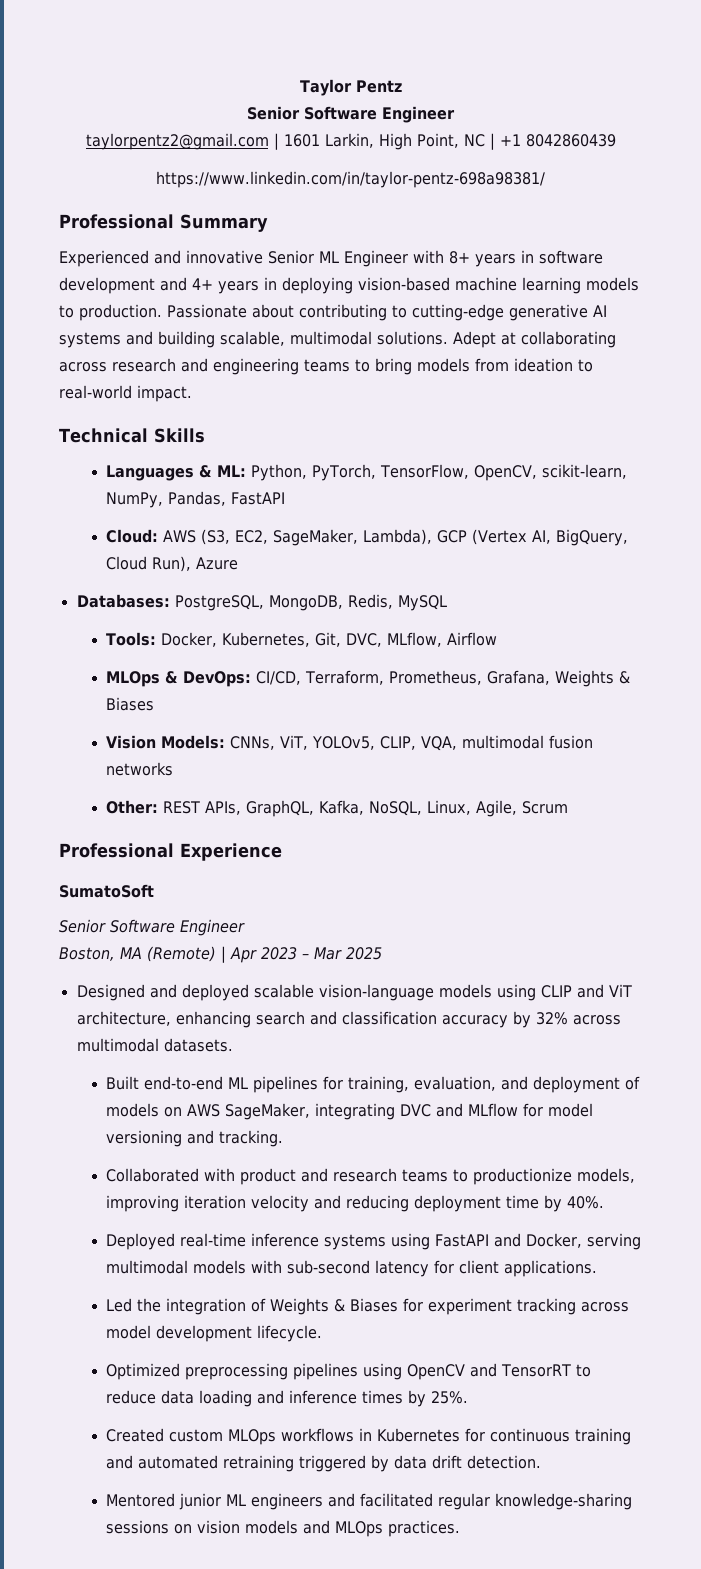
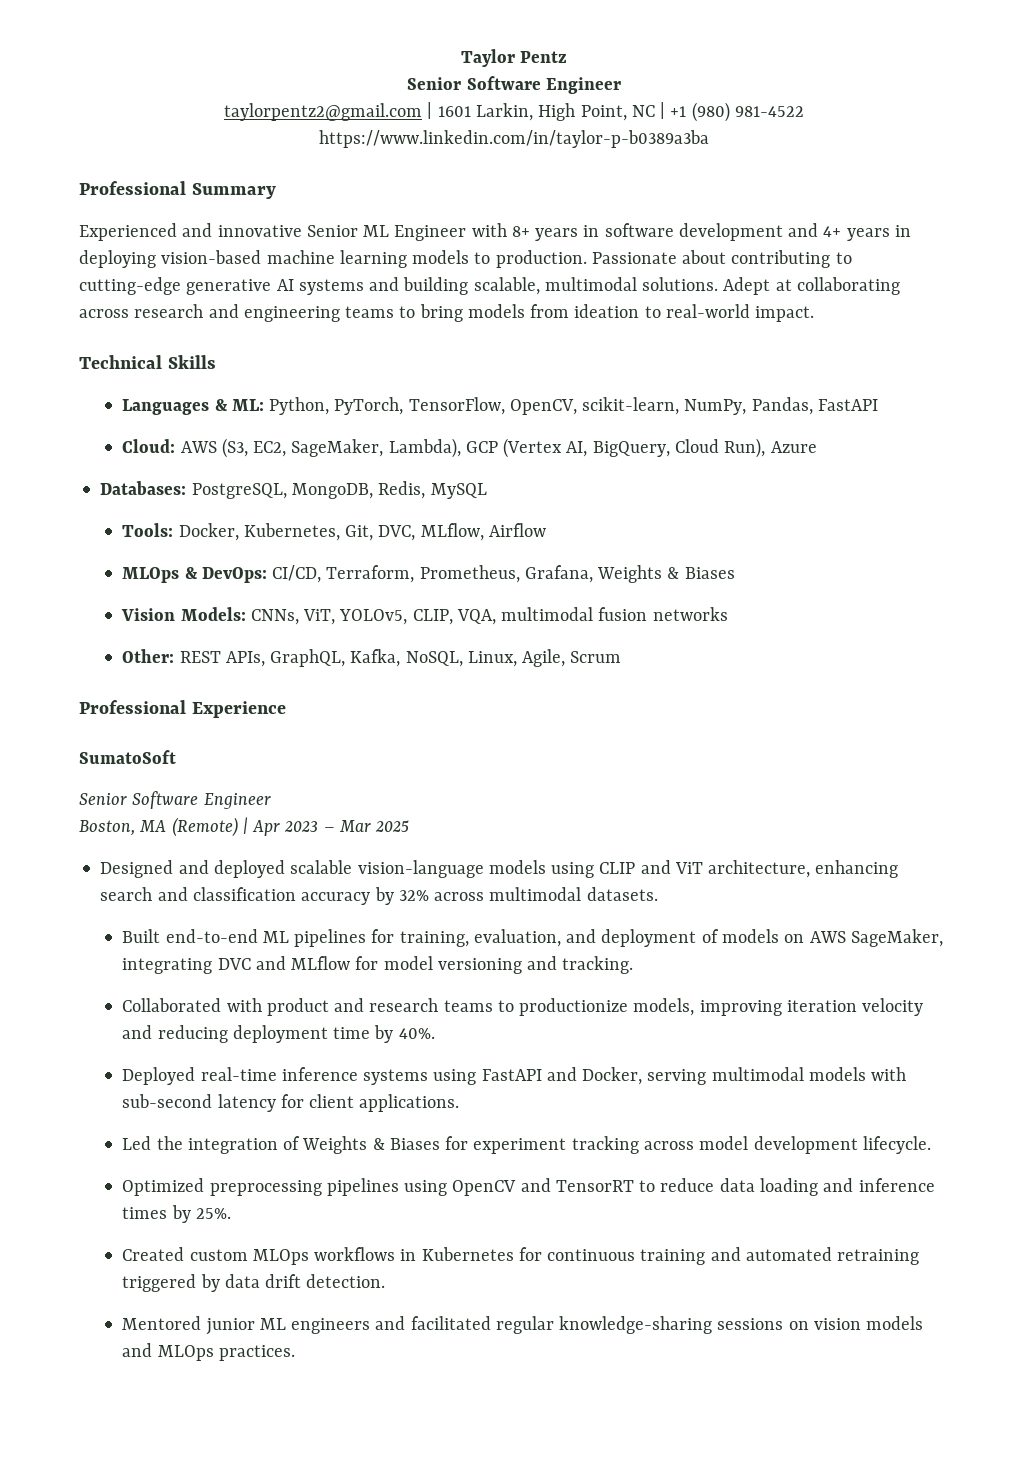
[525,134,616,147] [156,171,546,188] 8042860439 // https://www.linkedin.com/in/taylor-pentz-698a98381/ -> [691,102,804,122] [319,130,709,148] (980) 981-4522 https://www.linkedin.com/in/taylor-p-b0389a3ba

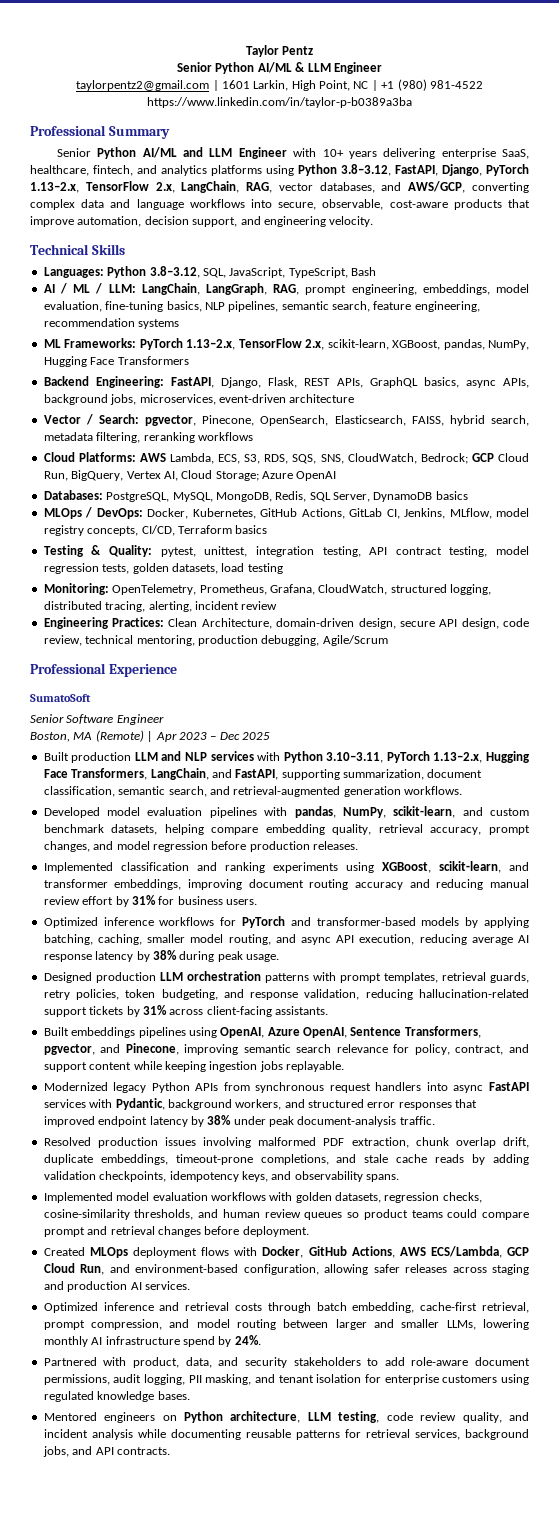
[466,76,541,90] Software -> [215,62,331,74] Python AI/ML & LLM
[79,223,911,241] [79,250,852,268] [79,277,900,295] [79,304,815,322] [79,355,216,369] [122,397,878,415] [122,438,817,458] Experienced and innovative Senior ML Engineer with 8+ years in software development and 4+ years in deploying vision-based machine learning models to production. Passionate about contributing to cutting-edge generative AI systems and building scalable, multimodal solutions. Adept at collaborating across research and engineering teams to bring models from ideation to real-world impact. // Technical Skills // Languages & ML: Python, PyTorch, TensorFlow, OpenCV, scikit-learn, NumPy, Pandas, FastAPI // Cloud: AWS (S3, EC2, SageMaker, Lambda), GCP (Vertex AI, BigQuery, Cloud Run), Azure -> [56,147,529,159] [30,164,529,176] [30,181,529,193] [30,199,530,210] [30,216,374,227] [30,244,125,255] [43,266,376,278] [43,283,529,295] [43,301,480,312] [43,318,180,329] [43,338,529,350] [43,356,189,367] [43,376,529,388] [43,394,355,405] [43,414,530,426] [43,432,253,443] [43,452,529,464] [43,470,337,481] Senior Python AI/ML and LLM Engineer with 10+ years delivering enterprise SaaS, healthcare, fintech, and analytics platforms using Python 3.8–3.12, FastAPI, Django, PyTorch 1.13–2.x, TensorFlow 2.x, LangChain, RAG, vector databases, and AWS/GCP, converting complex data and language workflows into secure, observable, cost-aware products that improve automation, decision support, and engineering velocity. // Technical Skills // Languages: Python 3.8–3.12, SQL, JavaScript, TypeScript, Bash // AI / ML / LLM: LangChain, LangGraph, RAG, prompt engineering, embeddings, model evaluation, fine-tuning basics, NLP pipelines, semantic search, feature engineering, recommendation systems // ML Frameworks: PyTorch 1.13–2.x, TensorFlow 2.x, scikit-learn, XGBoost, pandas, NumPy, Hugging Face Transformers // Backend Engineering: FastAPI, Django, Flask, REST APIs, GraphQL basics, async APIs, background jobs, microservices, event-driven architecture // Vector / Search: pgvector, Pinecone, OpenSearch, Elasticsearch, FAISS, hybrid search, metadata filtering, reranking workflows // Cloud Platforms: AWS Lambda, ECS, S3, RDS, SQS, SNS, CloudWatch, Bedrock; GCP Cloud Run, BigQuery, Vertex AI, Cloud Storage; Azure OpenAI
(287, 491) none -> [172,492,213,502] MySQL,
[430,483,487,499] [122,523,546,541] [122,565,735,583] [121,607,728,625] [122,649,622,667] MySQL // Tools: Docker, Kubernetes, Git, DVC, MLflow, Airflow // MLOps & DevOps: CI/CD, Terraform, Prometheus, Grafana, Weights & Biases // Vision Models: CNNs, ViT, YOLOv5, CLIP, VQA, multimodal fusion networks // Other: REST APIs, GraphQL, Kafka, NoSQL, Linux, Agile, Scrum -> [309,491,468,502] [43,507,530,519] [43,525,268,536] [43,545,529,557] [43,563,283,574] [43,583,491,595] [43,601,278,612] [43,617,529,629] [43,635,388,646] SQL Server, DynamoDB basics // MLOps / DevOps: Docker, Kubernetes, GitHub Actions, GitLab CI, Jenkins, MLflow, model registry concepts, CI/CD, Terraform basics // Testing & Quality: pytest, unittest, integration testing, API contract testing, model regression tests, golden datasets, load testing // Monitoring: OpenTelemetry, Prometheus, Grafana, CloudWatch, structured logging, distributed tracing, alerting, incident review // Engineering Practices: Clean Architecture, domain-driven design, secure API design, code review, technical mentoring, production debugging, Agile/Scrum
[338,820,371,832] Mar -> [219,732,240,740] Dec
[100,860,899,878] [100,887,658,905] [122,929,943,947] [122,956,634,974] [122,998,924,1016] [122,1025,435,1043] [122,1067,907,1085] [122,1094,460,1112] [122,1136,931,1154] [122,1178,935,1196] [122,1205,231,1223] [122,1247,920,1265] [122,1274,386,1292] [122,1316,924,1335] [122,1343,295,1361] Designed and deployed scalable vision-language models using CLIP and ViT architecture, enhancing search and classification accuracy by 32% across multimodal datasets. // Built end-to-end ML pipelines for training, evaluation, and deployment of models on AWS SageMaker, integrating DVC and MLflow for model versioning and tracking. // Collaborated with product and research teams to productionize models, improving iteration velocity and reducing deployment time by 40%. // Deployed real-time inference systems using FastAPI and Docker, serving multimodal models with sub-second latency for client applications. // Led the integration of Weights & Biases for experiment tracking across model development lifecycle. // Optimized preprocessing pipelines using OpenCV and TensorRT to reduce data loading and inference times by 25%. // Created custom MLOps workflows in Kubernetes for continuous training and automated retraining triggered by data drift detection. // Mentored junior ML engineers and facilitated regular knowledge-sharing sessions on vision models and MLOps practices. -> [43,751,530,763] [43,768,483,780] [43,786,462,797] [43,806,529,818] [43,824,530,835] [43,841,358,852] [43,861,529,873] [43,879,529,890] [43,895,257,907] [43,916,529,928] [43,934,529,945] [43,950,279,962] [43,971,529,983] [43,989,529,1000] [43,1005,328,1017] [43,1026,481,1038] [43,1043,529,1055] [43,1061,344,1072] [43,1082,529,1093] [43,1098,478,1110] [43,1115,435,1127] [43,1137,530,1148] [43,1154,530,1165] [43,1171,399,1182] [43,1192,482,1203] [43,1209,530,1220] [43,1226,309,1237] [43,1246,529,1258] [43,1263,529,1275] [43,1281,190,1292] [43,1302,529,1313] [43,1319,529,1330] [43,1335,261,1347] [43,1357,530,1368] [43,1374,530,1385] [43,1391,190,1402] [43,1411,530,1423] [43,1429,529,1440] [42,1446,170,1457] Built production LLM and NLP services with Python 3.10–3.11, PyTorch 1.13–2.x, Hugging Face Transformers, LangChain, and FastAPI, supporting summarization, document classification, semantic search, and retrieval-augmented generation workflows. // Developed model evaluation pipelines with pandas, NumPy, scikit-learn, and custom benchmark datasets, helping compare embedding quality, retrieval accuracy, prompt changes, and model regression before production releases. // Implemented classification and ranking experiments using XGBoost, scikit-learn, and transformer embeddings, improving document routing accuracy and reducing manual review effort by 31% for business users. // Optimized inference workflows for PyTorch and transformer-based models by applying batching, caching, smaller model routing, and async API execution, reducing average AI response latency by 38% during peak usage. // Designed production LLM orchestration patterns with prompt templates, retrieval guards, retry policies, token budgeting, and response validation, reducing hallucination-related support tickets by 31% across client-facing assistants. // Built embeddings pipelines using OpenAI, Azure OpenAI, Sentence Transformers, pgvector, and Pinecone, improving semantic search relevance for policy, contract, and support content while keeping ingestion jobs replayable. // Modernized legacy Python APIs from synchronous request handlers into async FastAPI services with Pydantic, background workers, and structured error responses that improved endpoint latency by 38% under peak document-analysis traffic. // Resolved production issues involving malformed PDF extraction, chunk overlap drift, duplicate embeddings, timeout-prone completions, and stale cache reads by adding validation checkpoints, idempotency keys, and observability spans. // Implemented model evaluation workflows with golden datasets, regression checks, cosine-similarity thresholds, and human review queues so product teams could compare prompt and retrieval changes before deployment. // Created MLOps deployment flows with Docker, GitHub Actions, AWS ECS/Lambda, GCP Cloud Run, and environment-based configuration, allowing safer releases across staging and production AI services. // Optimized inference and retrieval costs through batch embedding, cache-first retrieval, prompt compression, and model routing between larger and smaller LLMs, lowering monthly AI infrastructure spend by 24%. // Partnered with product, data, and security stakeholders to add role-aware document permissions, audit logging, PII masking, and tenant isolation for enterprise customers using regulated knowledge bases. // Mentored engineers on Python architecture, LLM testing, code review quality, and incident analysis while documenting reusable patterns for retrieval services, background jobs, and API contracts.

